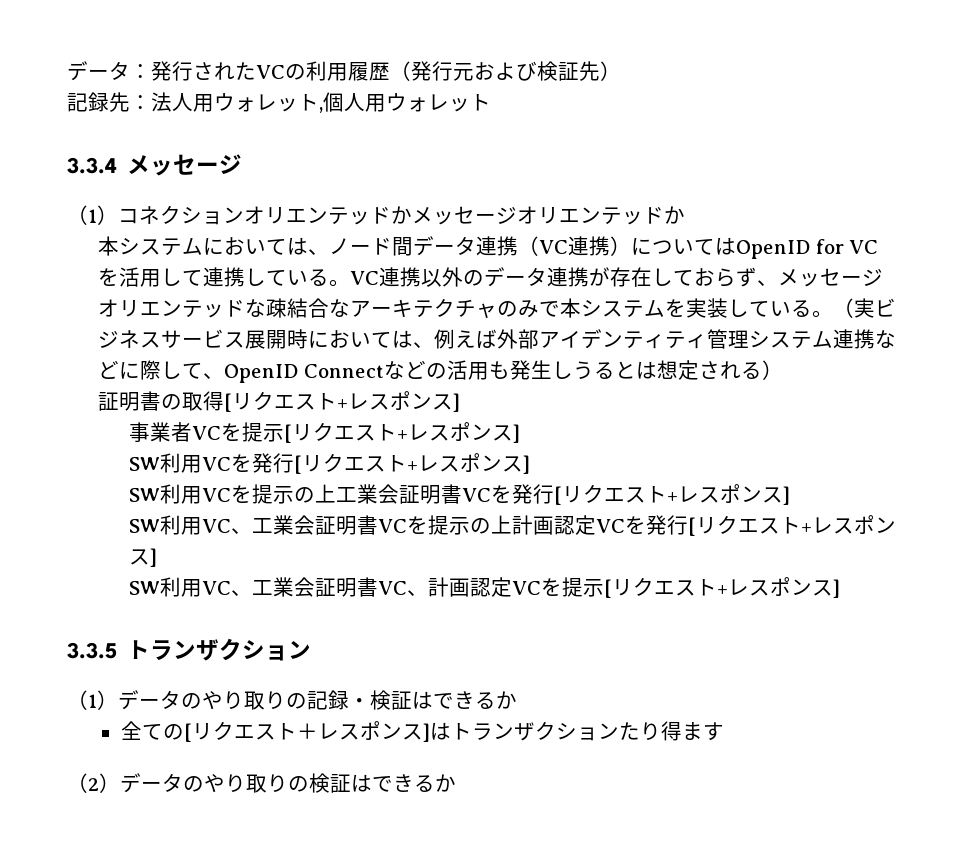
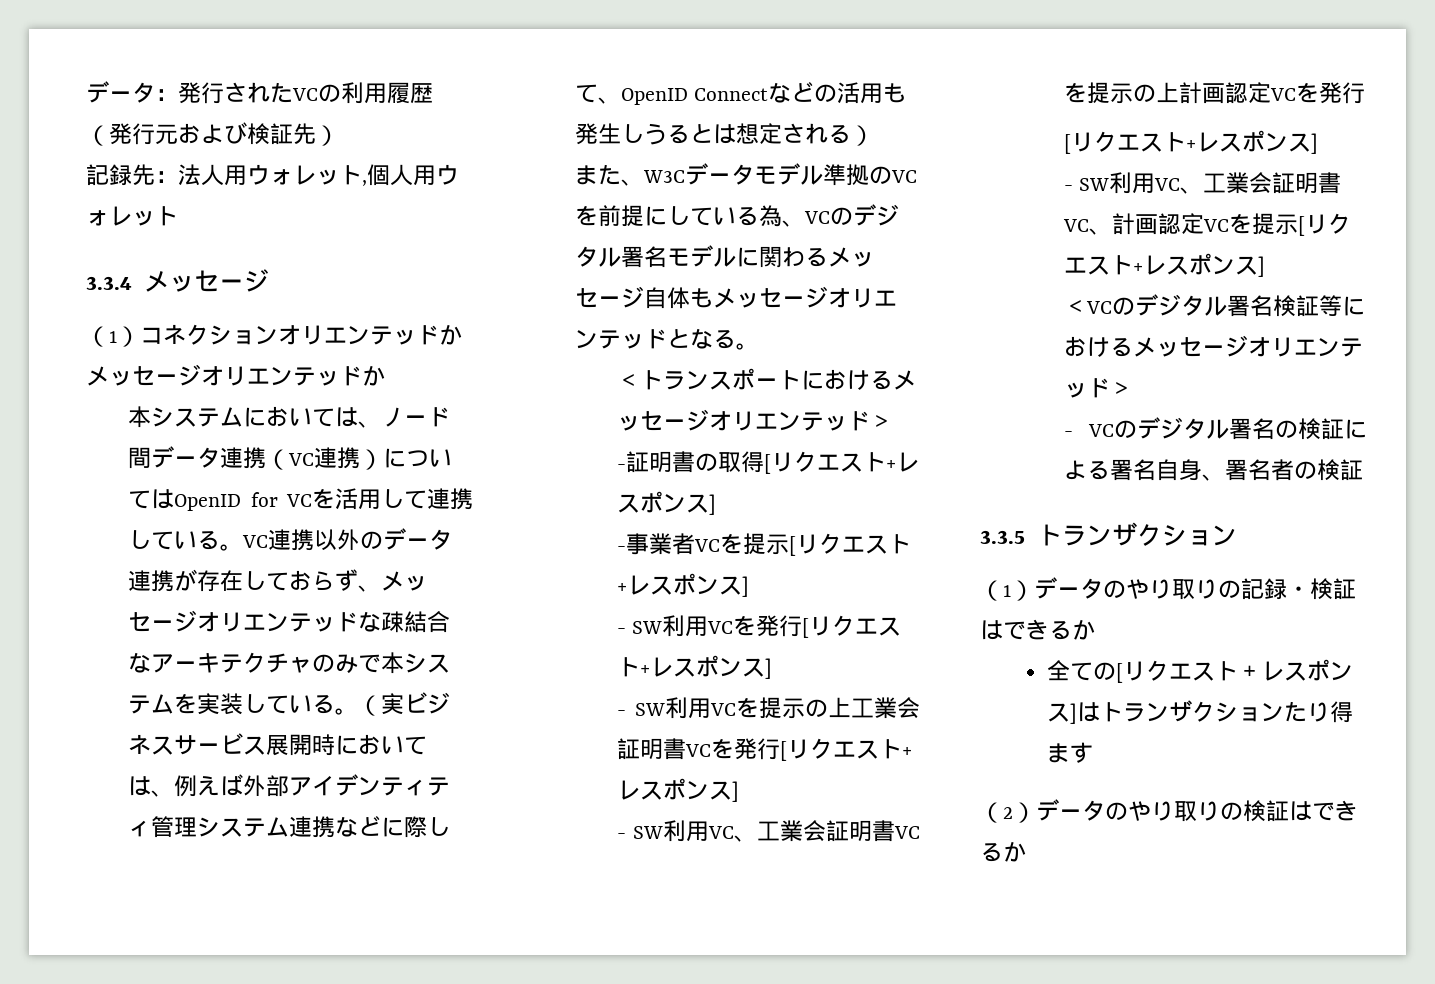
(783, 370) none -> [575,163,918,186] [575,204,900,227] [575,245,875,268] [575,286,898,309] [575,328,760,350] [617,368,917,390] [617,409,894,431] [617,464,627,470] また、W3Cデータモデル準拠のVCを前提にしている為、VCのデジタル署名モデルに関わるメッセージ自体もメッセージオリエンテッドとなる。 // ＜トランスポートにおけるメッセージオリエンテッド＞ // -
(460, 402) none -> [617,546,627,552] -
(520, 433) none -> [617,628,627,634] -
(530, 464) none -> [617,710,627,716] -
(790, 495) none -> [617,833,627,839] -
[687,515,896,536] [128,548,157,567] [リクエスト+レスポンス] // -> [1064,130,1319,154] [1064,185,1074,191] // [リクエスト+レスポンス] // -
(840, 588) none -> [1064,294,1366,317] [1064,335,1364,357] [1064,378,1134,398] [1064,417,1367,440] [1064,459,1364,481] // ＜VCのデジタル署名検証等におけるメッセージオリエンテッド＞ // - VCのデジタル署名の検証による署名自身、署名者の検証

